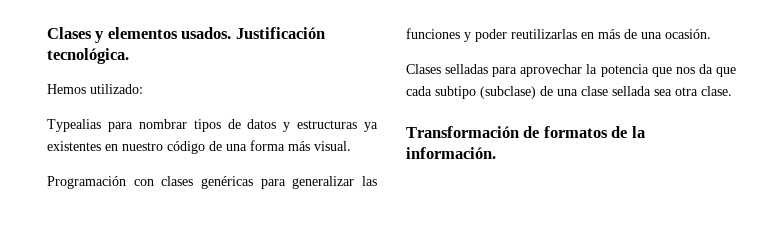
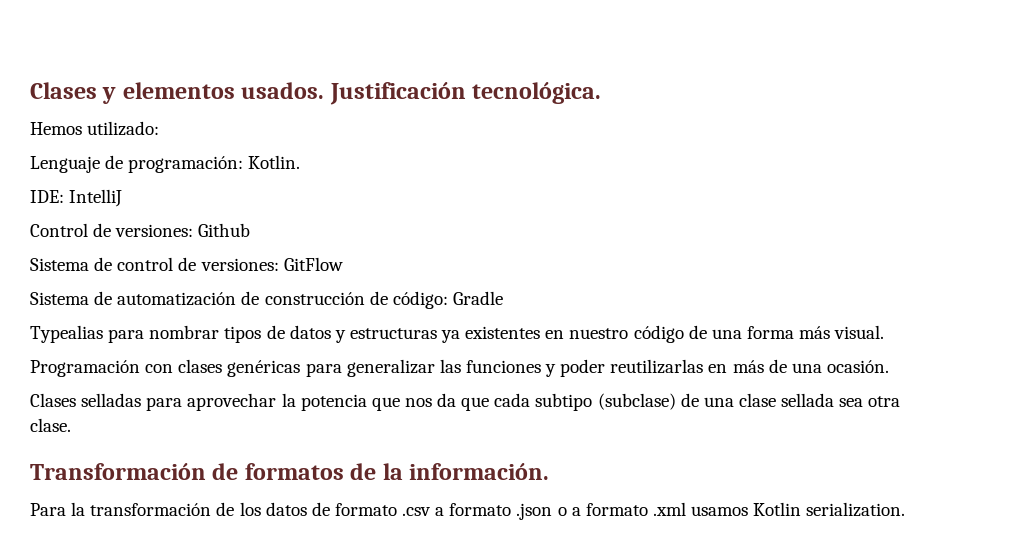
(143, 89) none -> [30,155,301,173] [30,189,123,207] [30,223,251,237] [30,257,343,271] [30,291,503,309] // Lenguaje de programación: Kotlin. // IDE: IntelliJ // Control de versiones: Github // Sistema de control de versiones: GitFlow // Sistema de automatización de construcción de código: Gradle
(496, 153) none -> [30,502,906,520] // Para la transformación de los datos de formato .csv a formato .json o a formato .xml usamos Kotlin serialization.

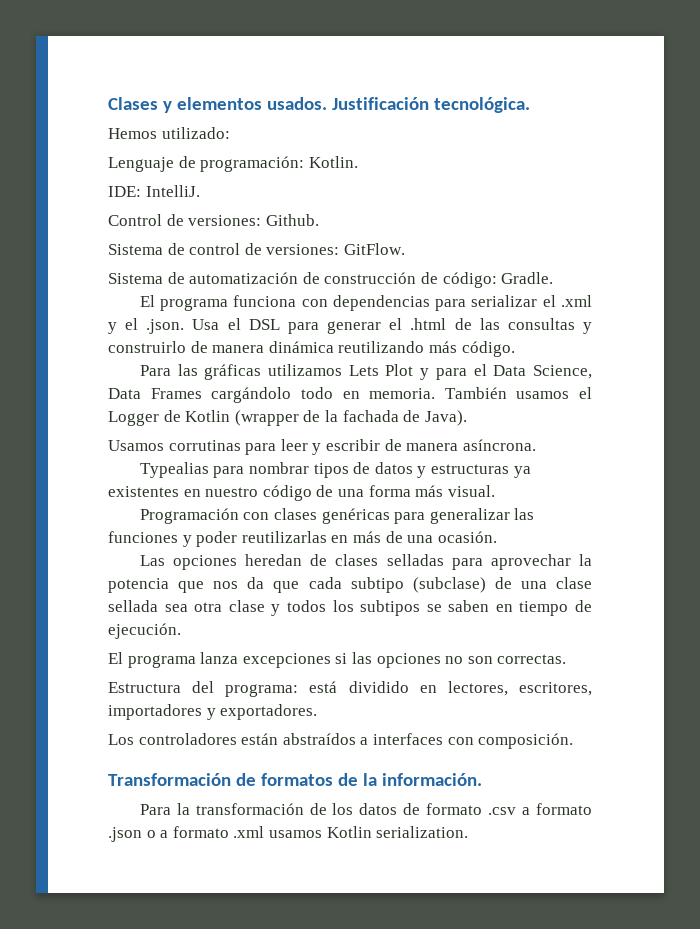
[69,189,123,207] IntelliJ -> [145,185,200,197] IntelliJ.
[198,223,251,237] Github -> [265,214,319,226] Github.
[283,257,343,271] GitFlow -> [343,243,405,255] GitFlow.
[452,291,503,305] Gradle -> [501,272,554,284] [139,295,592,311] [108,318,592,334] [108,341,515,357] [139,364,592,380] [108,387,592,403] [108,410,467,426] [108,439,536,455] Gradle. // El programa funciona con dependencias para serializar el .xml y el .json. Usa el DSL para generar el .html de las consultas y construirlo de manera dinámica reutilizando más código. // Para las gráficas utilizamos Lets Plot y para el Data Science, Data Frames cargándolo todo en memoria. También usamos el Logger de Kotlin (wrapper de la fachada de Java). // Usamos corrutinas para leer y escribir de manera asíncrona.
[30,393,76,407] Clases -> [139,554,379,570] Las opciones heredan de clases
[30,418,71,432] clase. -> [228,600,592,616] [108,623,181,639] [108,652,567,668] [108,681,592,697] [108,704,318,720] [108,733,574,749] clase y todos los subtipos se saben en tiempo de ejecución. // El programa lanza excepciones si las opciones no son correctas. // Estructura del programa: está dividido en lectores, escritores, importadores y exportadores. // Los controladores están abstraídos a interfaces con composición.

